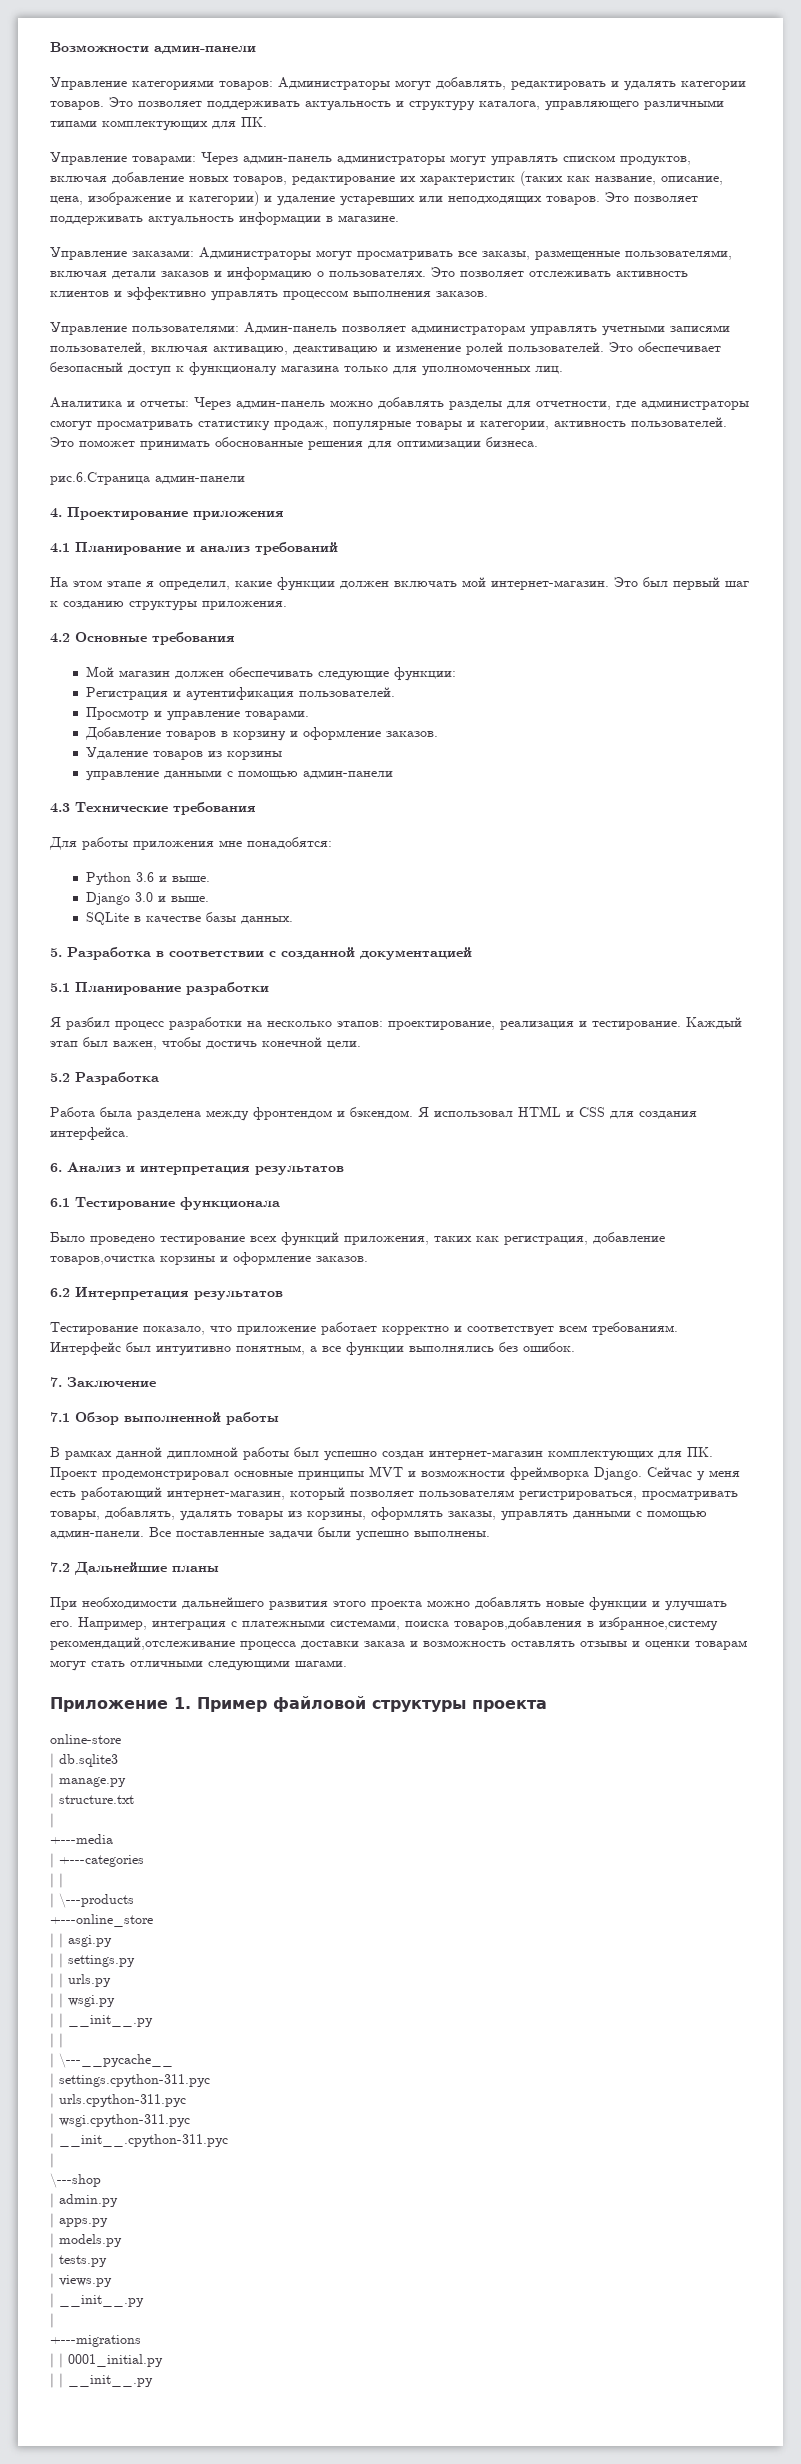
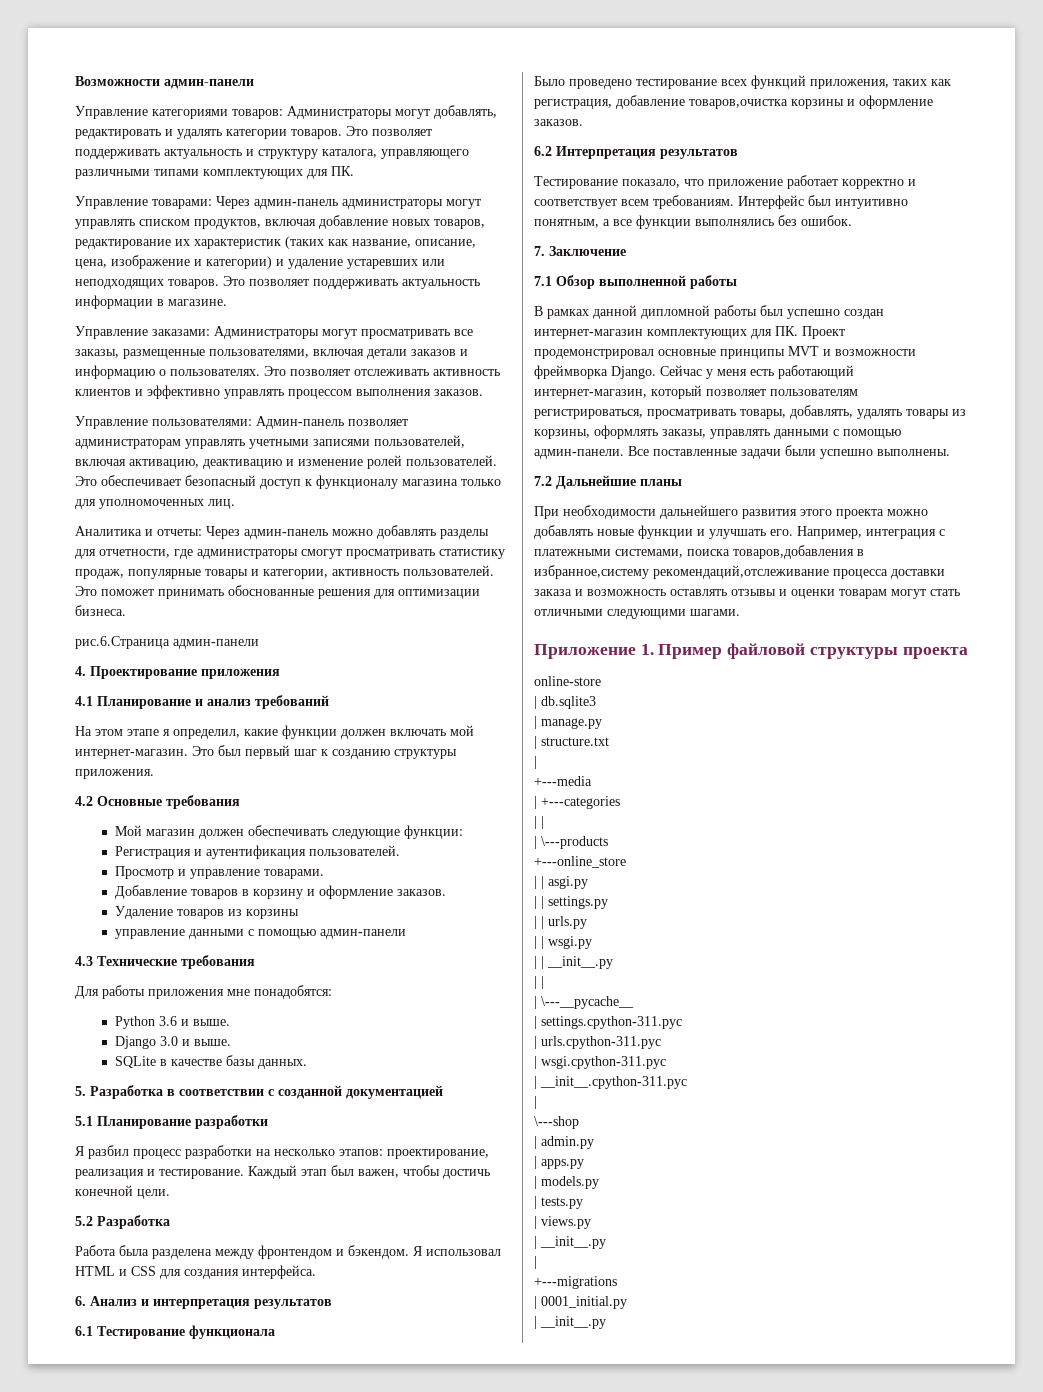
[59,2353,63,2368] | -> (537, 1302) none
[59,2373,63,2388] | -> (537, 1322) none

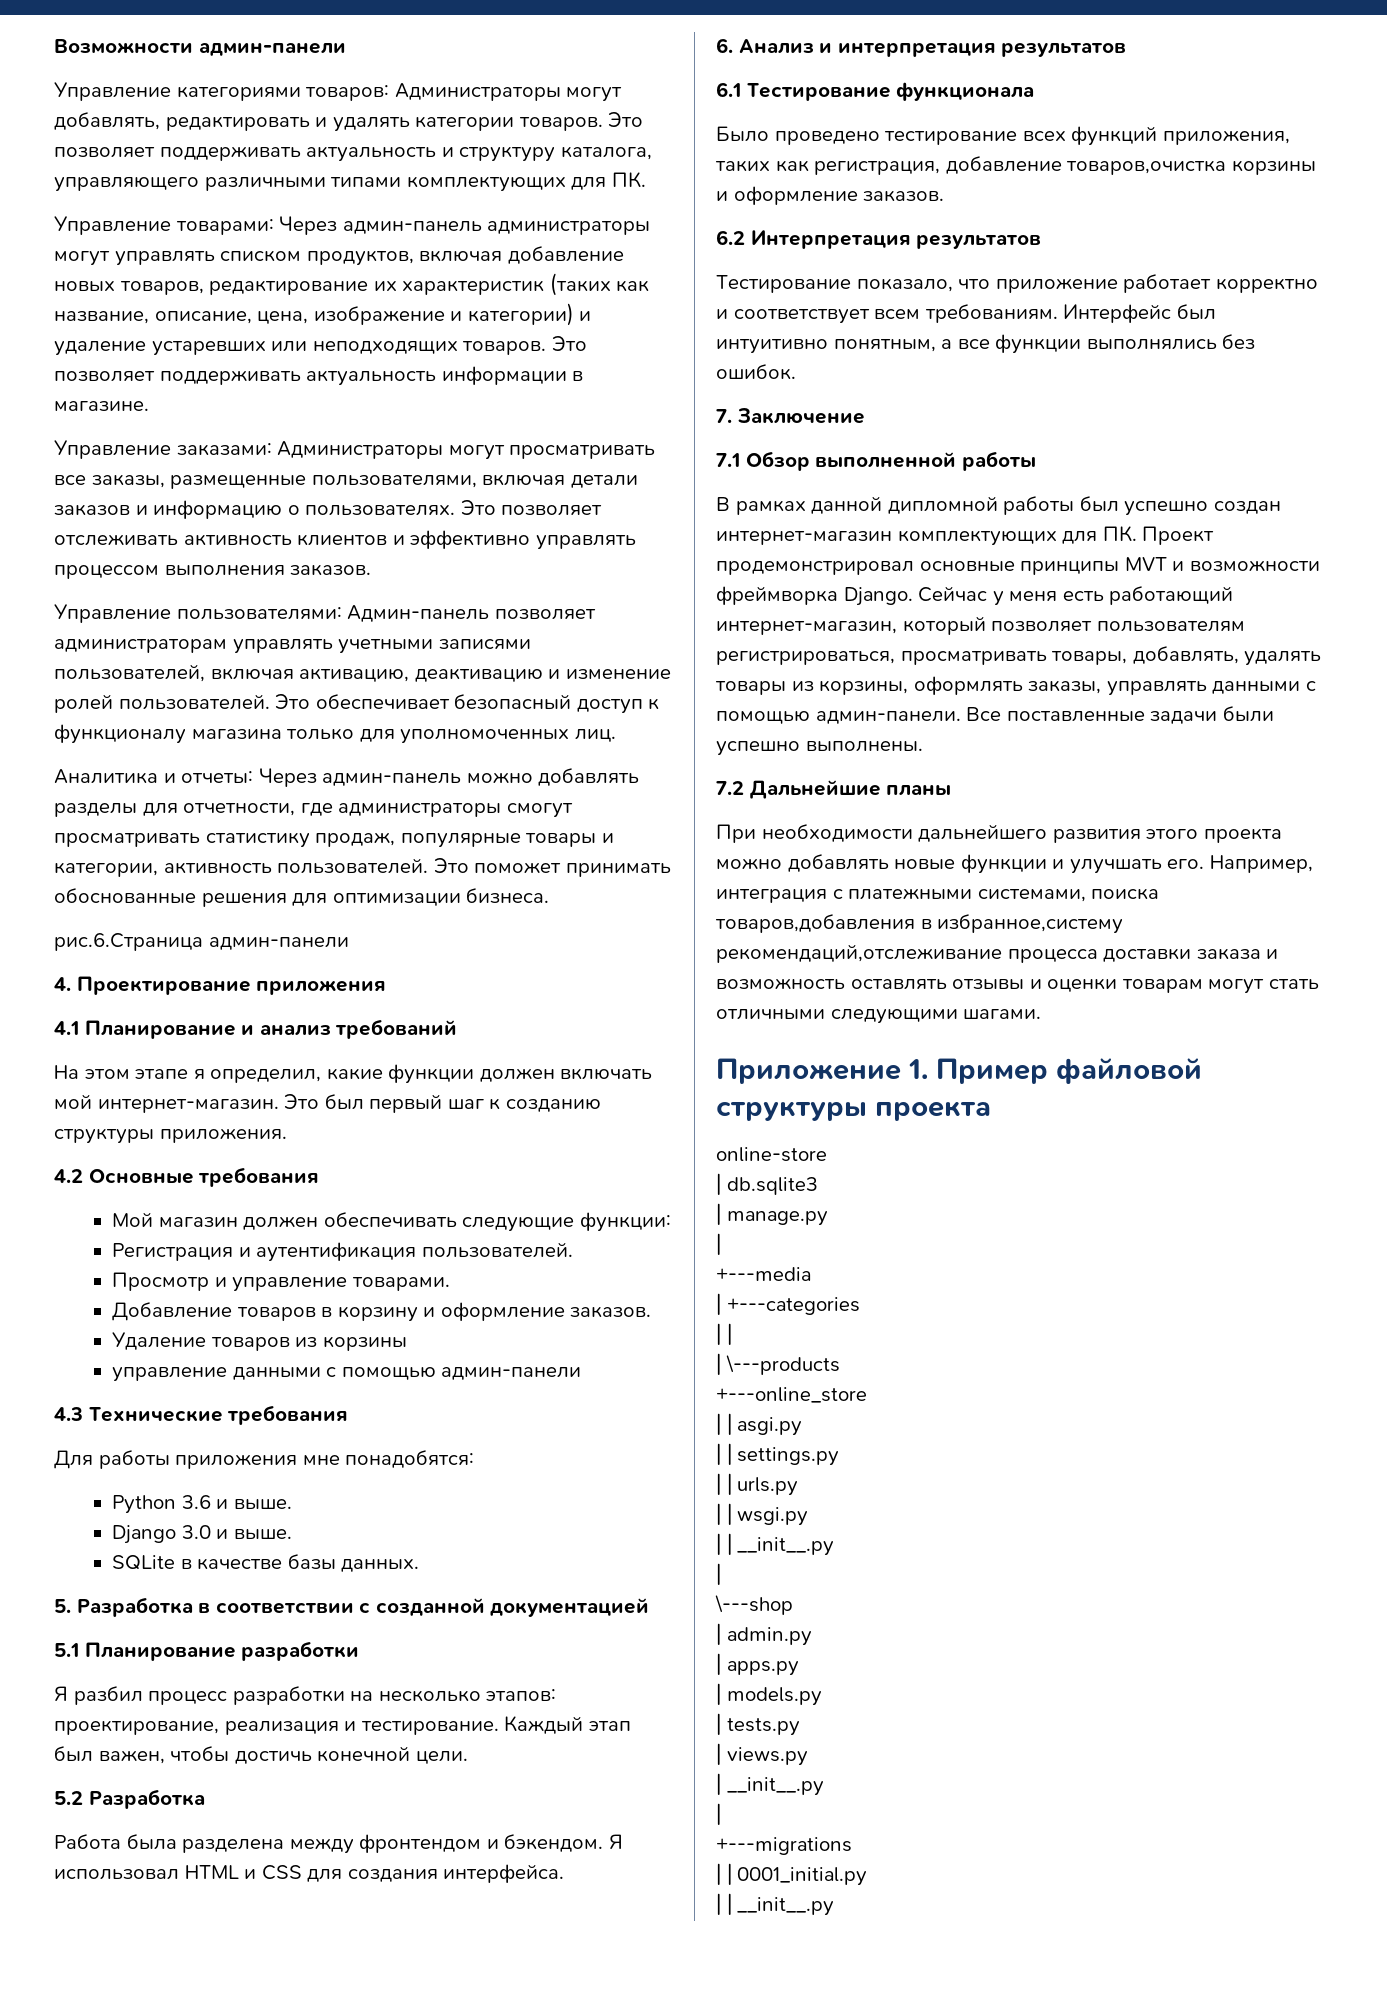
[534,736,609,749] // | structure.txt -> (828, 1218) none
[534,976,544,989] [534,996,634,1009] [534,1016,682,1029] [534,1036,661,1049] [534,1056,666,1069] [534,1076,687,1089] // | | // | \---__pycache__ // | settings.cpython-311.pyc // | urls.cpython-311.pyc // | wsgi.cpython-311.pyc // | __init__.cpython-311.pyc -> (835, 1546) none
(537, 1302) none -> [726,1863,732,1885] |
(537, 1322) none -> [726,1893,732,1915] |

